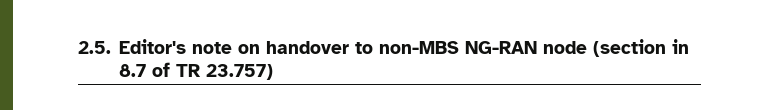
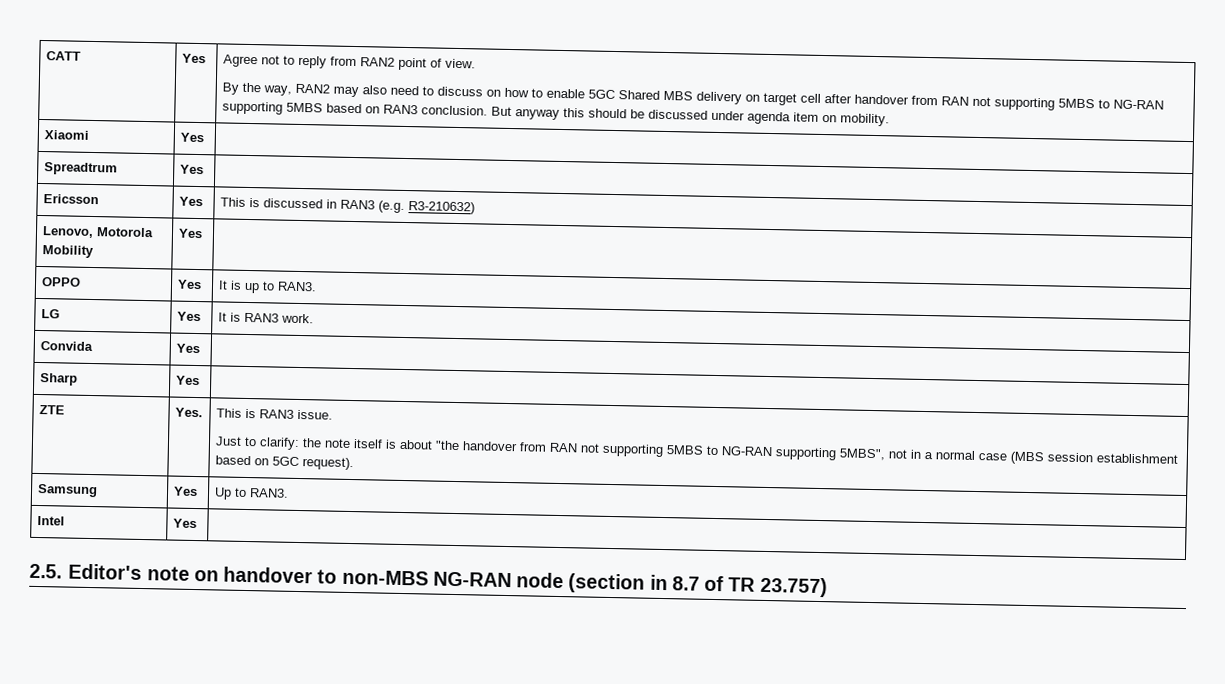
(78, 47) none -> [45,51,81,61] [181,53,206,64] [222,54,476,71] [221,82,1164,111] [221,101,890,127] [43,130,89,140] [179,132,204,143] [43,162,118,176] [179,164,204,175] [42,194,99,205] [178,196,203,207] [219,197,475,215] [41,226,154,239] [41,245,94,259] [177,228,203,239] [40,277,81,287] [176,279,202,290] [217,280,317,294] [40,309,60,319] [176,311,201,322] [217,312,314,324] [39,341,93,352] [175,343,200,354] [39,373,78,386] [175,375,200,386] [38,404,65,415] [174,407,203,418] [215,408,333,420] [214,436,1178,465] [214,455,354,471] [36,483,98,498] [172,486,198,497] [213,487,289,500] [36,515,65,526] [172,518,197,529] CATT | Yes | Agree not to reply from RAN2 point of view. // By the way, RAN2 may also need to discuss on how to enable 5GC Shared MBS delivery on target cell after handover from RAN not supporting 5MBS to NG-RAN supporting 5MBS based on RAN3 conclusion. But anyway this should be discussed under agenda item on mobility. // Xiaomi | Yes | // Spreadtrum | Yes | // Ericsson | Yes | This is discussed in RAN3 (e.g. R3-210632) // Lenovo, Motorola Mobility | Yes | // OPPO | Yes | It is up to RAN3. // LG | Yes | It is RAN3 work. // Convida | Yes | // Sharp | Yes | // ZTE | Yes. | This is RAN3 issue. // Just to clarify: the note itself is about "the handover from RAN not supporting 5MBS to NG-RAN supporting 5MBS", not in a normal case (MBS session establishment based on 5GC request). // Samsung | Yes | Up to RAN3. // Intel | Yes | //

